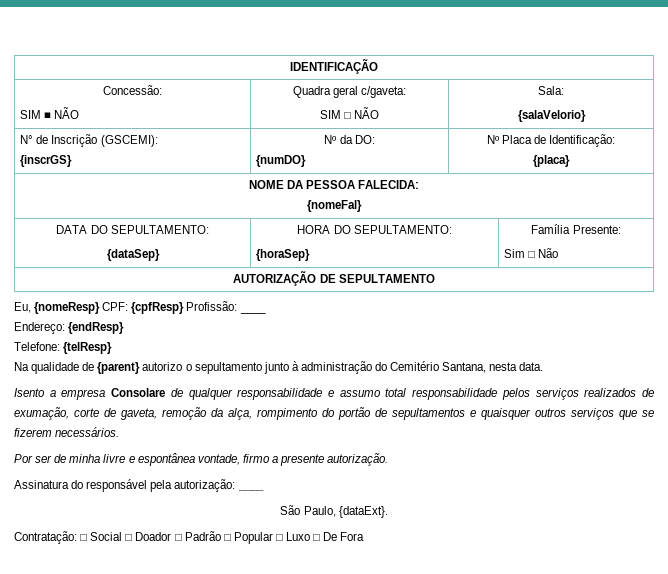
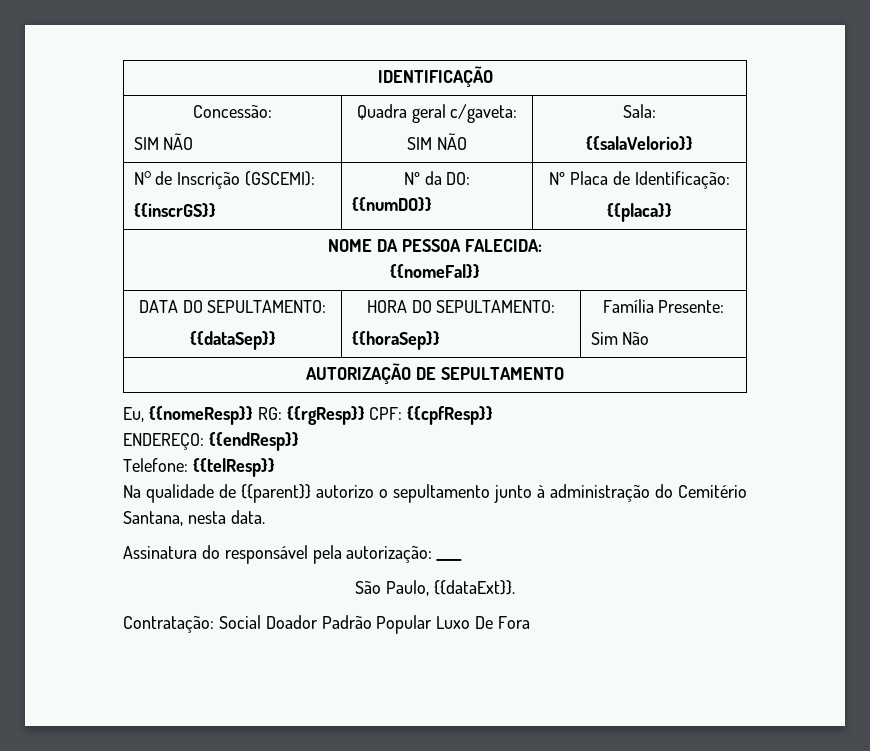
[44,112,52,119] ■ -> (159, 143) none
[344,112,351,119] □ -> (433, 143) none
[517,110,586,122] {salaVelorio} -> [586,136,694,150] {{salaVelorio}}
[20,155,73,167] {inscrGS} -> [133,203,216,217] {{inscrGS}}
[256,155,307,167] {numDO} -> [351,197,432,211] {{numDO}}
[533,155,570,167] {placa} -> [607,203,672,222] {{placa}}
[307,200,362,212] {nomeFal} -> [390,264,481,278] {{nomeFal}}
[106,249,160,261] {dataSep} -> [189,331,276,350] {{dataSep}}
[256,249,311,261] {horaSep} -> [351,331,440,350] {{horaSep}}
[528,251,536,258] □ -> (618, 338) none
[34,301,238,314] [239,311,266,314] [14,322,125,334] {nomeResp} CPF: {cpfResp} Profissão: ____ // Endereço: {endResp} -> [148,406,494,425] [123,432,299,451] {{nomeResp}} RG: {{rgResp}} CPF: {{cpfResp}} // ENDEREÇO: {{endResp}}
[63,342,113,354] {telResp} -> [192,458,275,477] {{telResp}}
[97,362,141,374] {parent} -> [241,484,311,503] {{parent}}
[14,388,654,400] [14,407,654,420] [14,427,120,437] [14,453,389,466] // Isento a empresa Consolare de qualquer responsabilidade e assumo total responsabilidade pelos serviços realizados de exumação, corte de gaveta, remoção da alça, rompimento do portão de sepultamentos e quaisquer outros serviços que se fizerem necessários. // Por ser de minha livre e espontânea vontade, firmo a presente autorização. -> (265, 517) none
[338,506,388,518] {dataExt}. -> [433,580,515,595] {{dataExt}}.
[80,531,321,544] □ Social □ Doador □ Padrão □ Popular □ Luxo □ -> [218,615,471,634] Social Doador Padrão Popular Luxo

